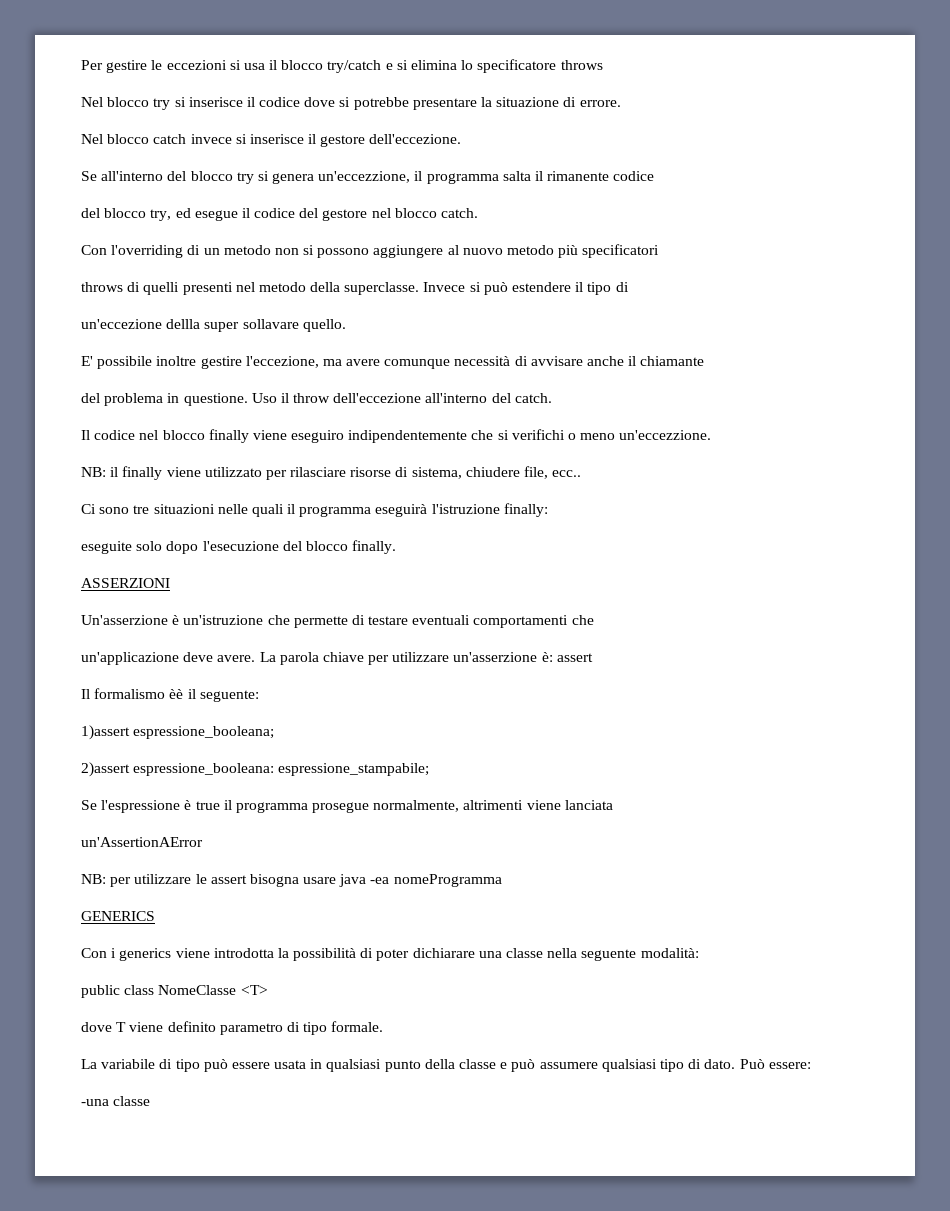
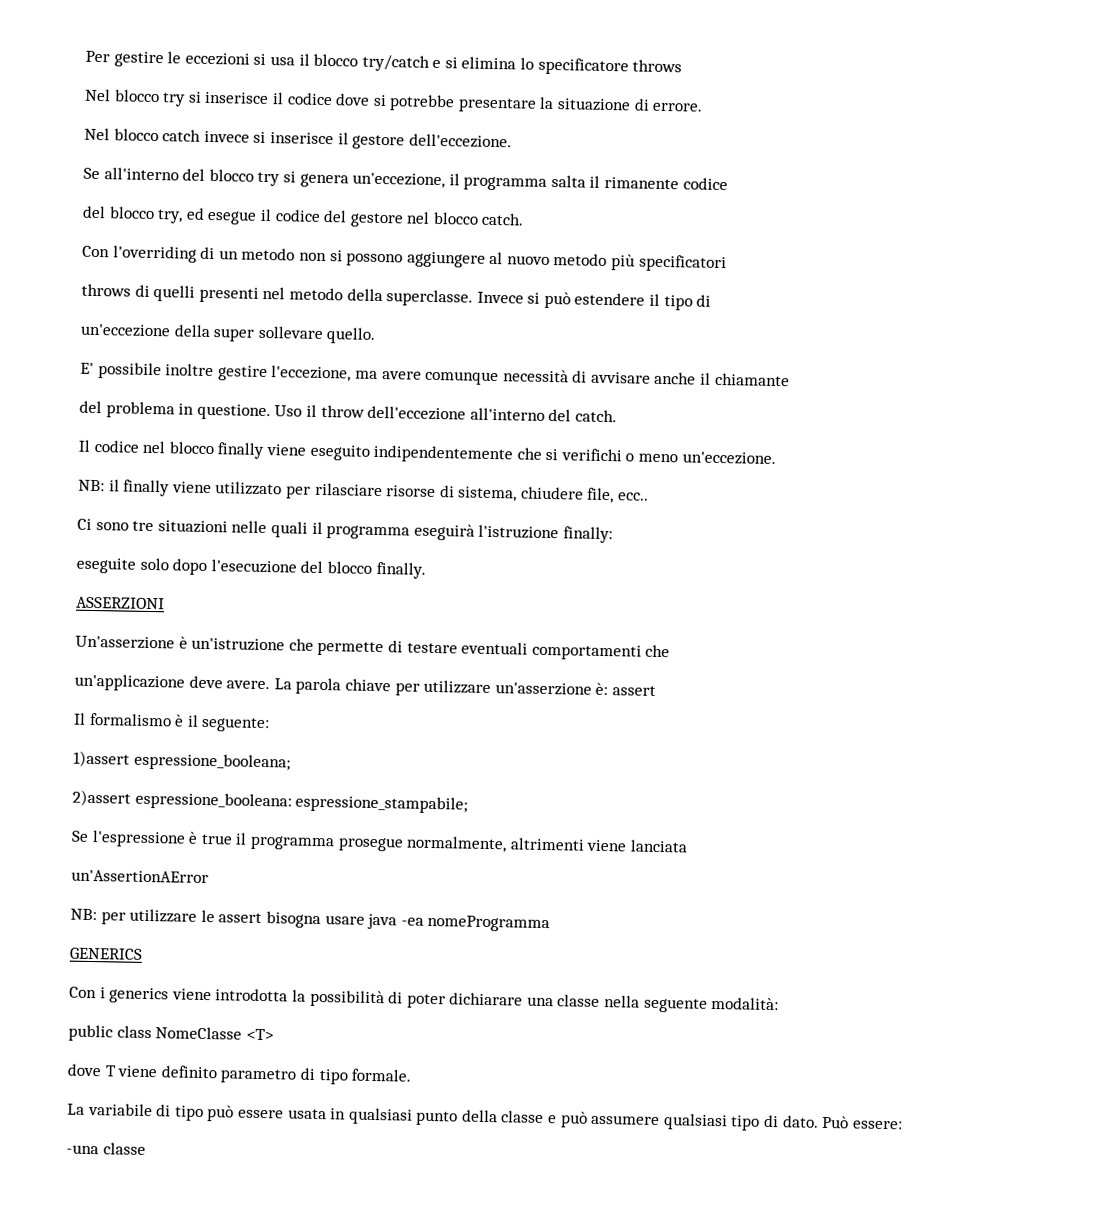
[318,171,411,183] un'eccezzione, -> [352,172,446,189] un'eccezione,
[166,319,299,332] dellla super sollavare -> [173,324,324,342] della super sollevare
[291,430,345,443] eseguiro -> [309,444,370,461] eseguito
[619,430,712,440] un'eccezzione. -> [681,451,776,465] un'eccezione.
[169,689,184,699] èè -> [174,714,185,727] è

